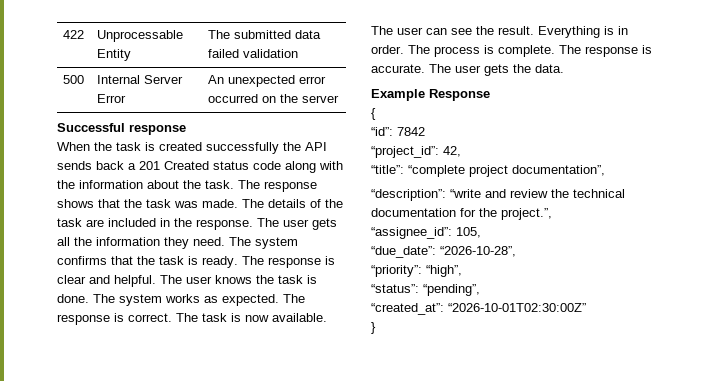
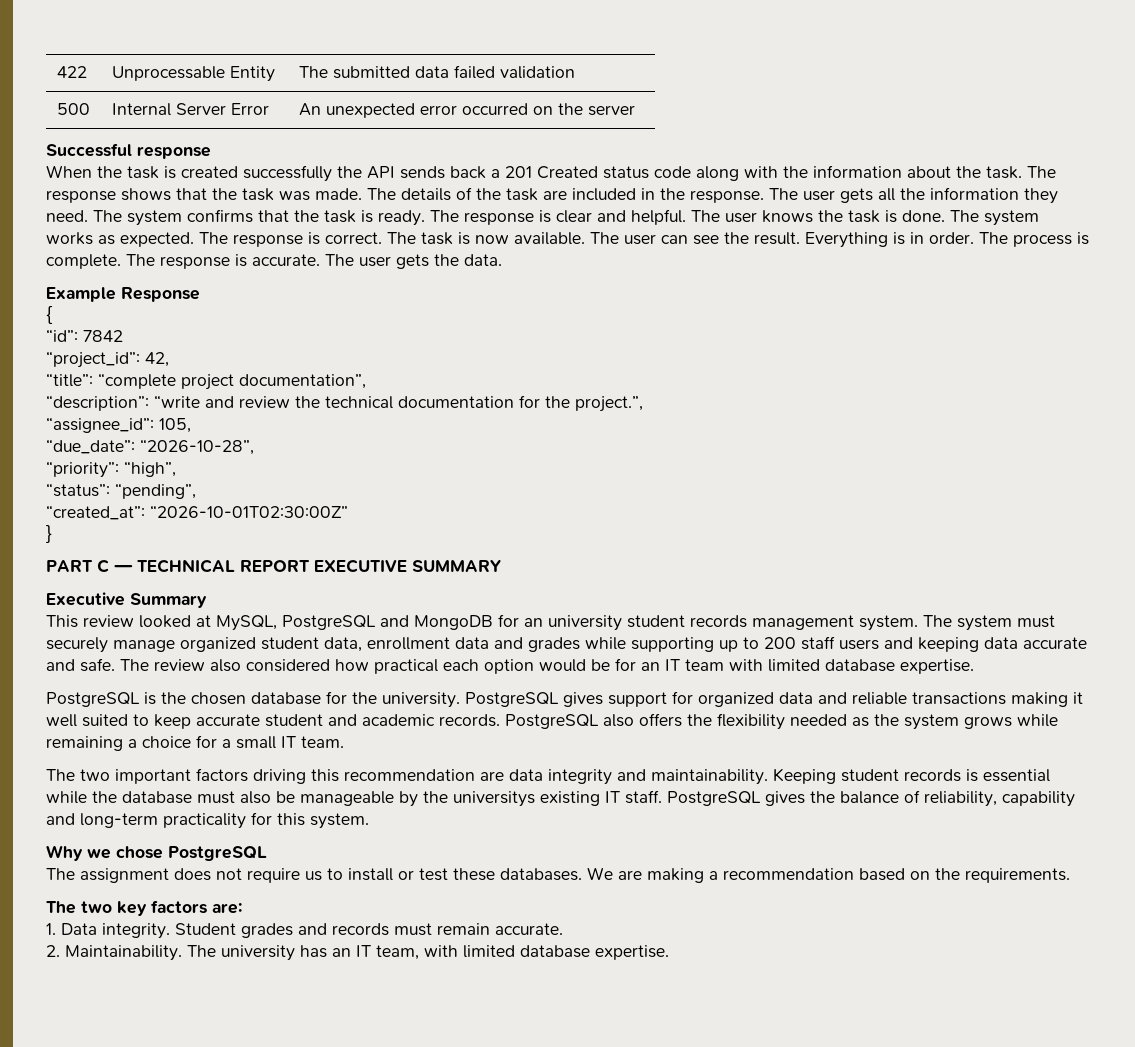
(376, 328) none -> [46,559,501,573] [46,592,207,608] [46,614,1055,631] [46,636,1087,653] [46,658,974,674] [46,691,1083,708] [46,713,1058,730] [46,735,344,751] [46,768,1050,785] [46,790,1075,807] [46,812,369,829] [46,845,267,861] [46,867,1070,883] [46,900,242,916] [46,923,563,939] [46,945,669,961] // PART C — TECHNICAL REPORT EXECUTIVE SUMMARY // Executive Summary // This review looked at MySQL, PostgreSQL and MongoDB for an university student records management system. The system must securely manage organized student data, enrollment data and grades while supporting up to 200 staff users and keeping data accurate and safe. The review also considered how practical each option would be for an IT team with limited database expertise. // PostgreSQL is the chosen database for the university. PostgreSQL gives support for organized data and reliable transactions making it well suited to keep accurate student and academic records. PostgreSQL also offers the flexibility needed as the system grows while remaining a choice for a small IT team. // The two important factors driving this recommendation are data integrity and maintainability. Keeping student records is essential while the database must also be manageable by the universitys existing IT staff. PostgreSQL gives the balance of reliability, capability and long-term practicality for this system. // Why we chose PostgreSQL // The assignment does not require us to install or test these databases. We are making a recommendation based on the requirements. // The two key factors are: // 1. Data integrity. Student grades and records must remain accurate. // 2. Maintainability. The university has an IT team, with limited database expertise.

